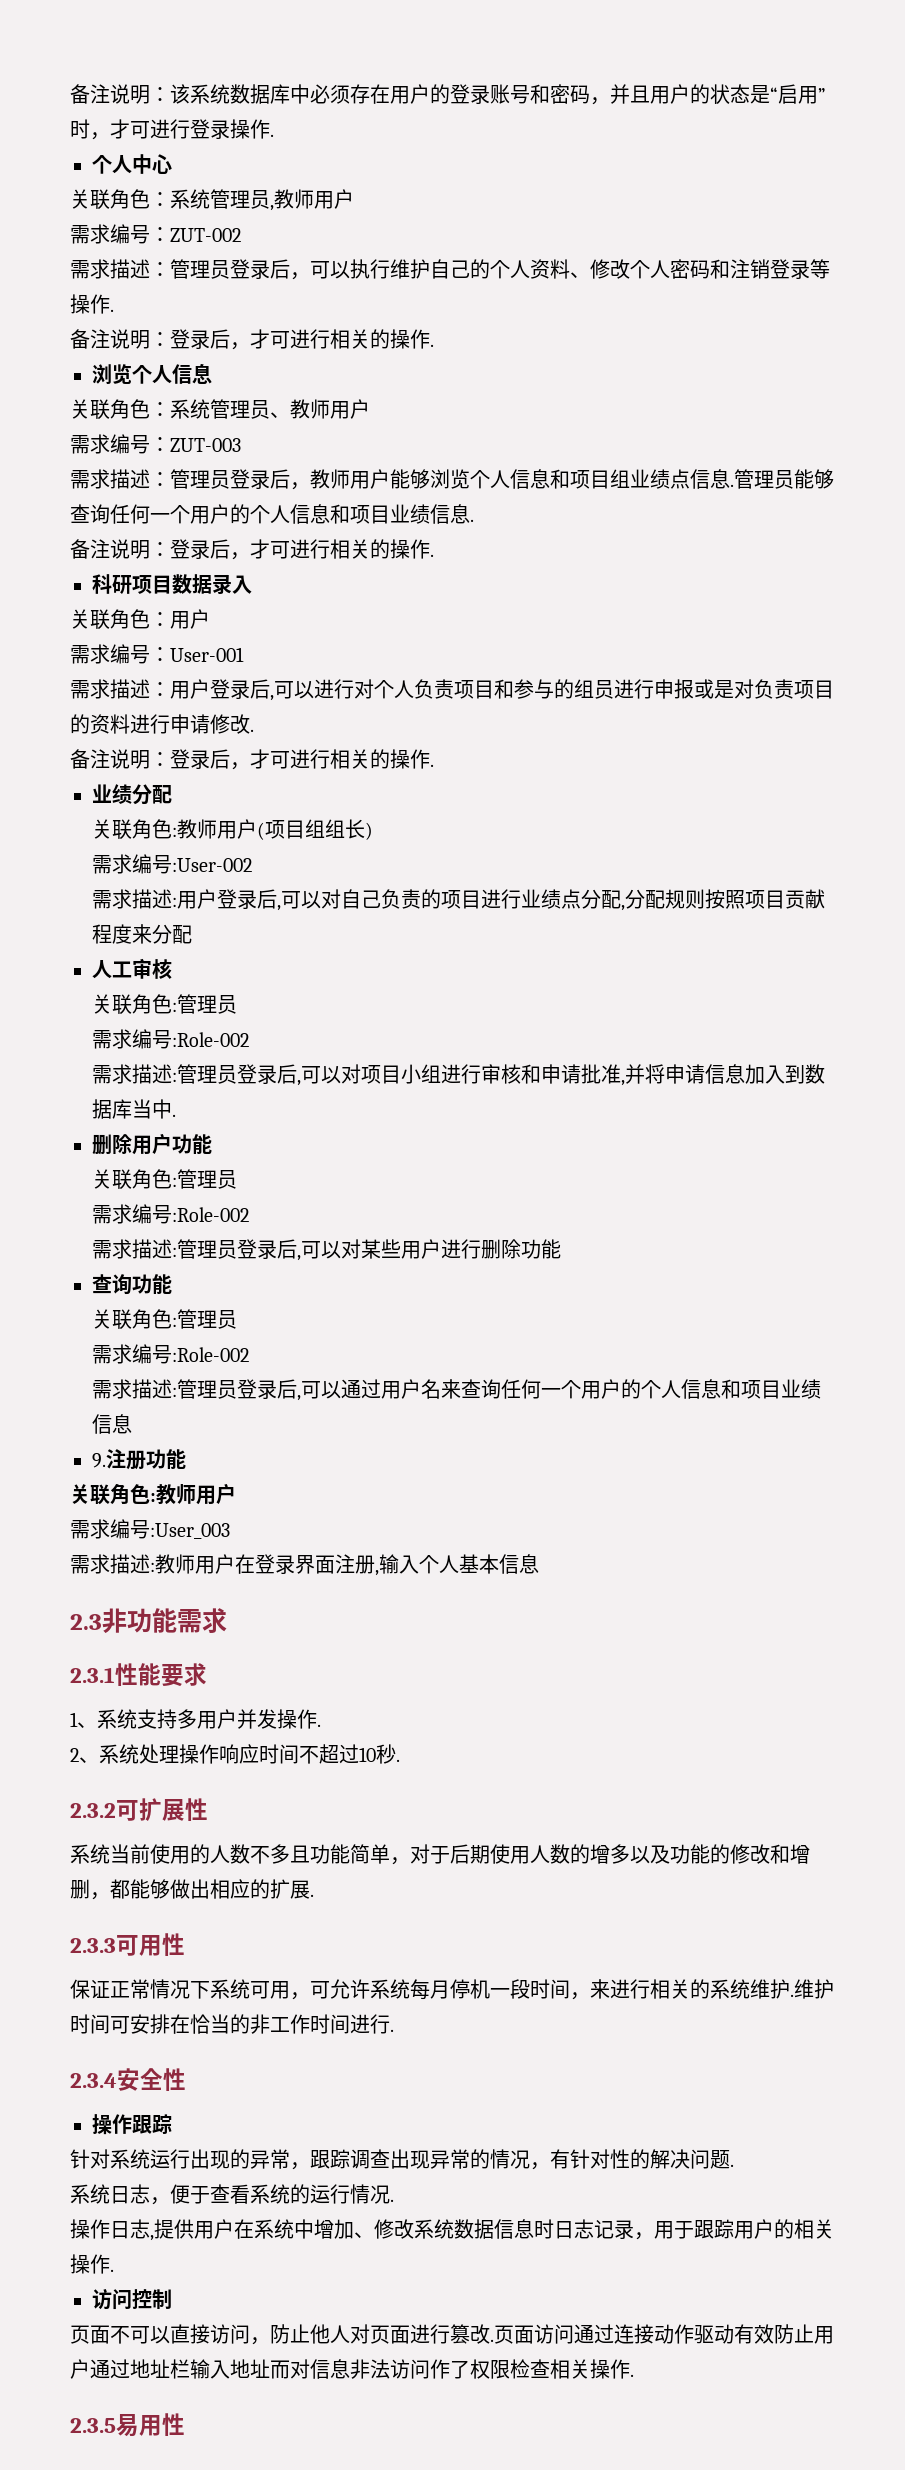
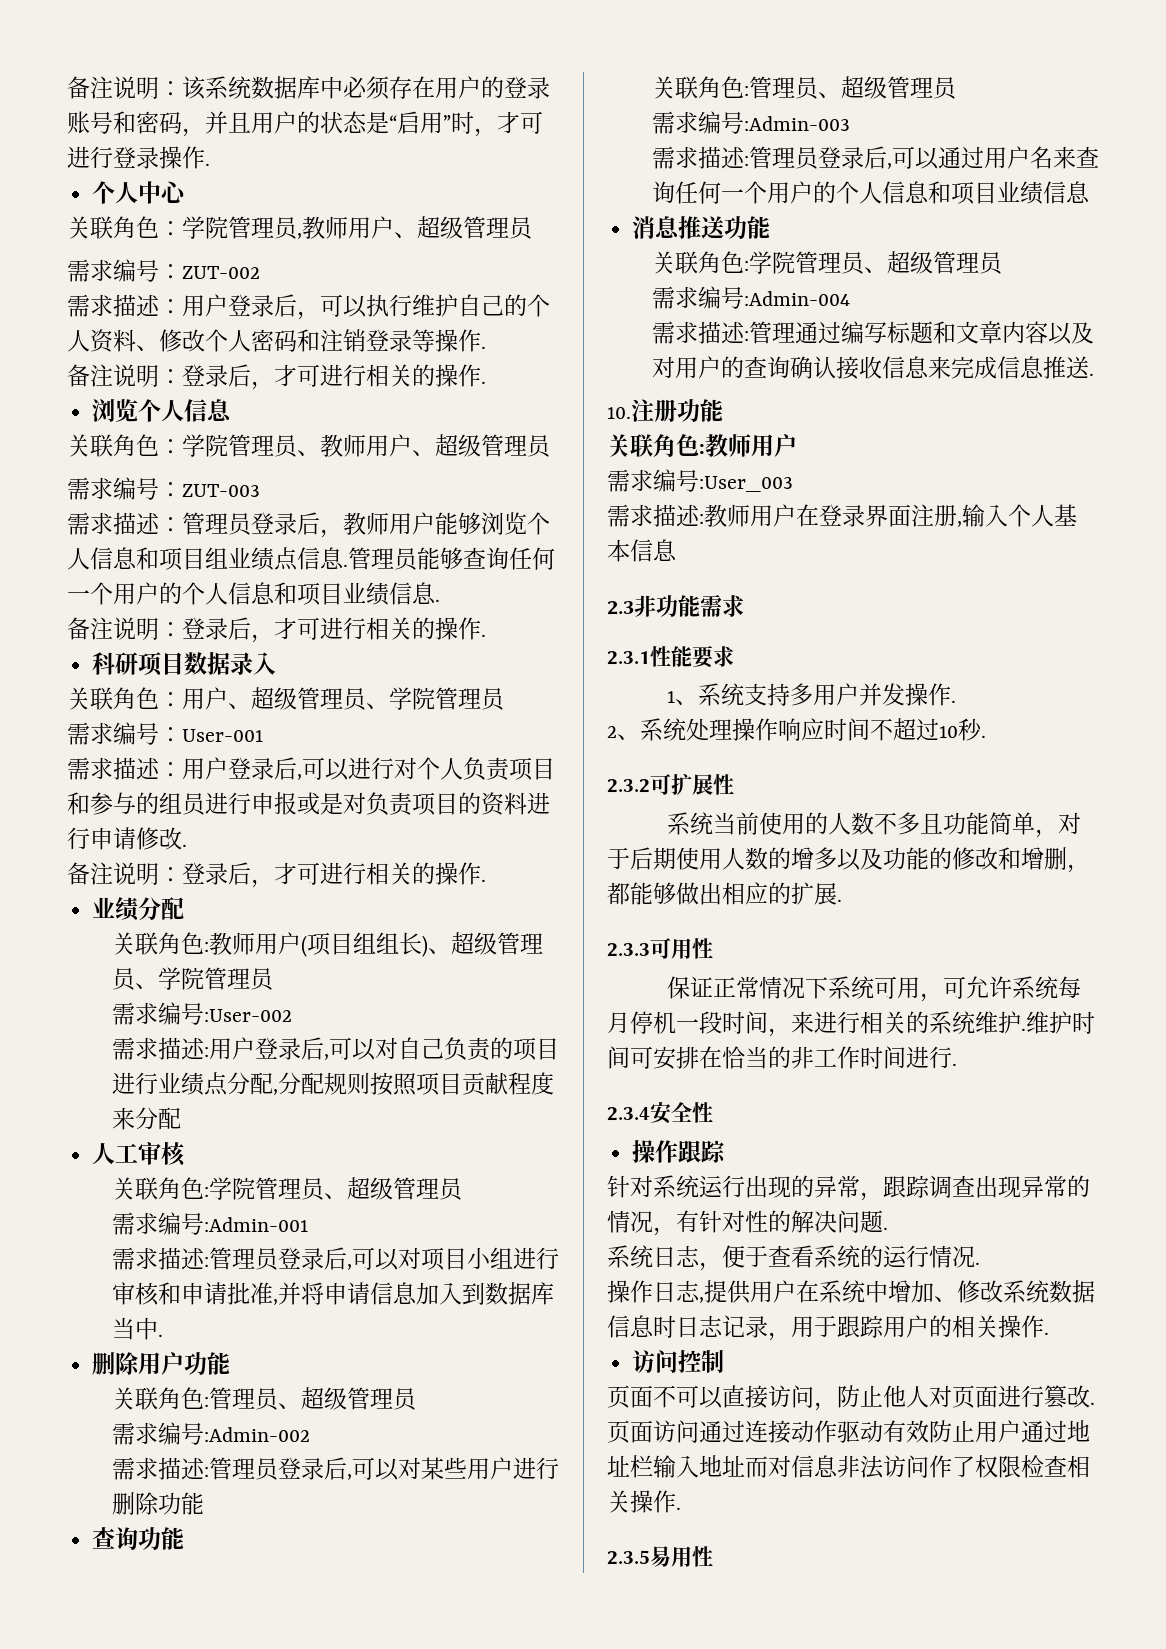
[170,189,210,209] 系统 -> [182,216,228,239] 学院
(354, 199) none -> [394,216,534,240] 、超级管理员
[170,259,230,279] 管理员 -> [182,294,228,317] 用户
[170,399,210,419] 系统 -> [182,434,228,457] 学院
(370, 409) none -> [412,434,552,458] 、超级管理员
(210, 619) none -> [228,687,506,711] 、超级管理员、学院管理员
(374, 831) none -> [427,932,543,955] [111,967,275,991] 、超级管理员、学院管理员
[177,994,238,1014] [92,1029,250,1049] 管理员 // 需求编号:Role-002 -> [208,1177,464,1201] [111,1212,308,1235] 学院管理员、超级管理员 // 需求编号:Admin-001
[92,1204,250,1224] // 需求编号:Role-002 -> [277,1387,418,1411] [111,1422,310,1445] 、超级管理员 // 需求编号:Admin-002
[92,1344,250,1364] // 需求编号:Role-002 -> [817,76,958,100] [651,111,850,134] 、超级管理员 // 需求编号:Admin-003
[92,1453,106,1468] 9. -> [632,216,771,239] [651,251,1004,275] [651,286,850,309] [651,321,1094,345] [651,356,1094,379] [607,407,631,419] 消息推送功能 // 关联角色:学院管理员、超级管理员 // 需求编号:Admin-004 // 需求描述:管理通过编写标题和文章内容以及对用户的查询确认接收信息来完成信息推送. // 10.

